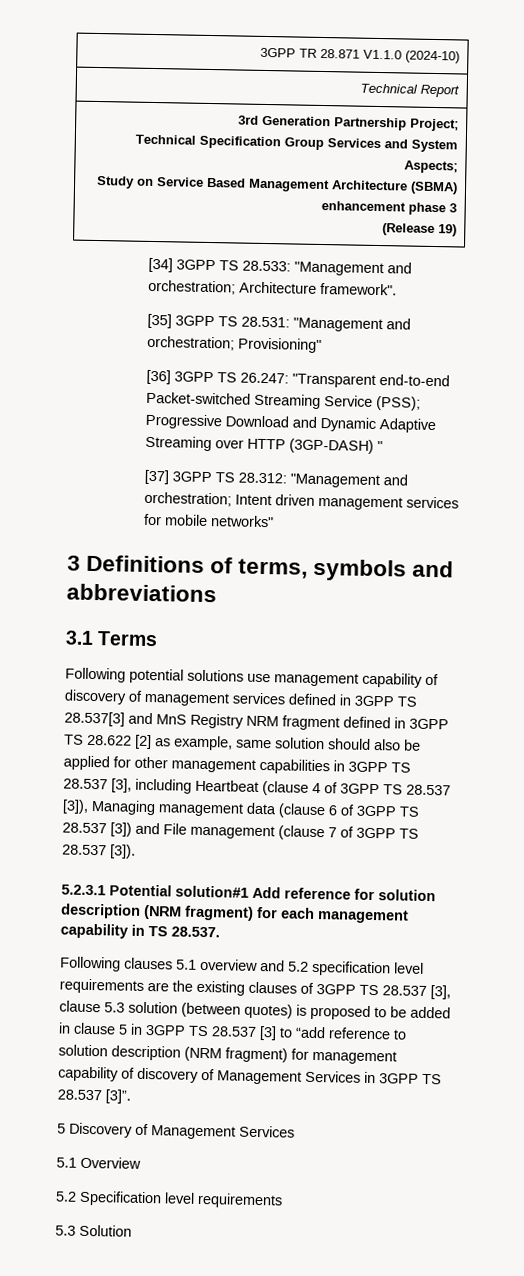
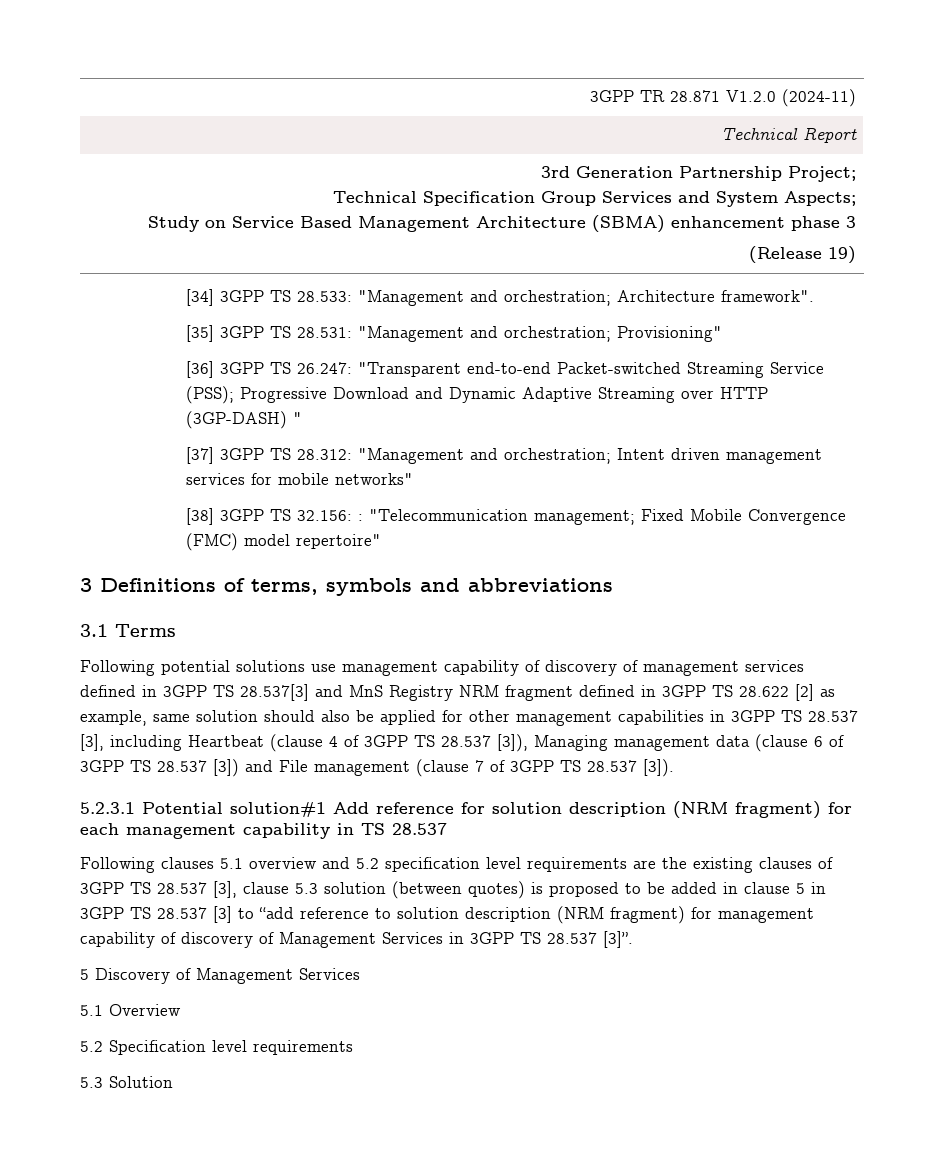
[362,49,460,64] V1.1.0 (2024-10) -> [726,89,857,107] V1.2.0 (2024-11)
(274, 521) none -> [185,508,846,525] [185,533,381,551] // [38] 3GPP TS 32.156: : "Telecommunication management; Fixed Mobile Convergence (FMC) model repertoire"
[171,926,220,938] 28.537. -> [392,823,447,835] 28.537

